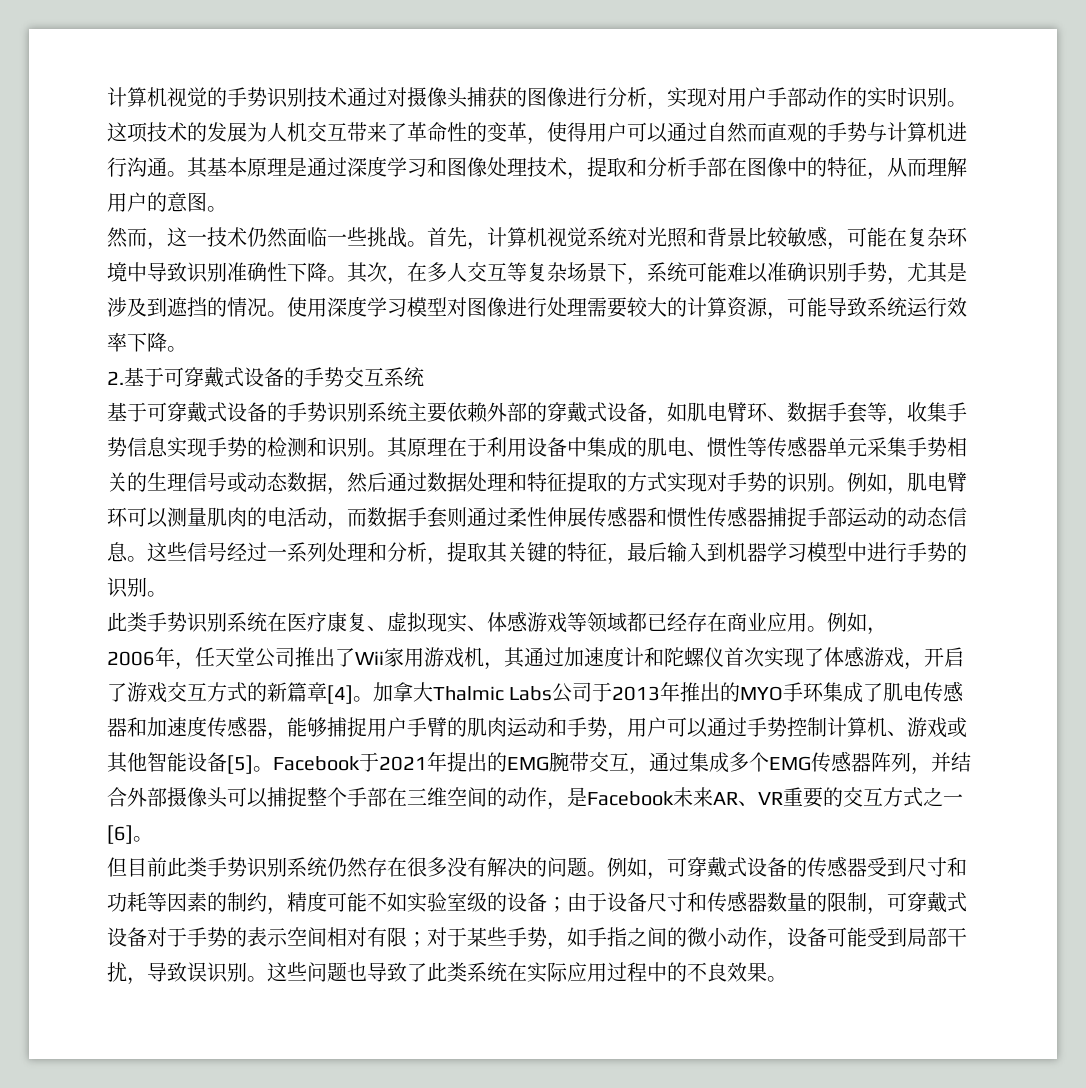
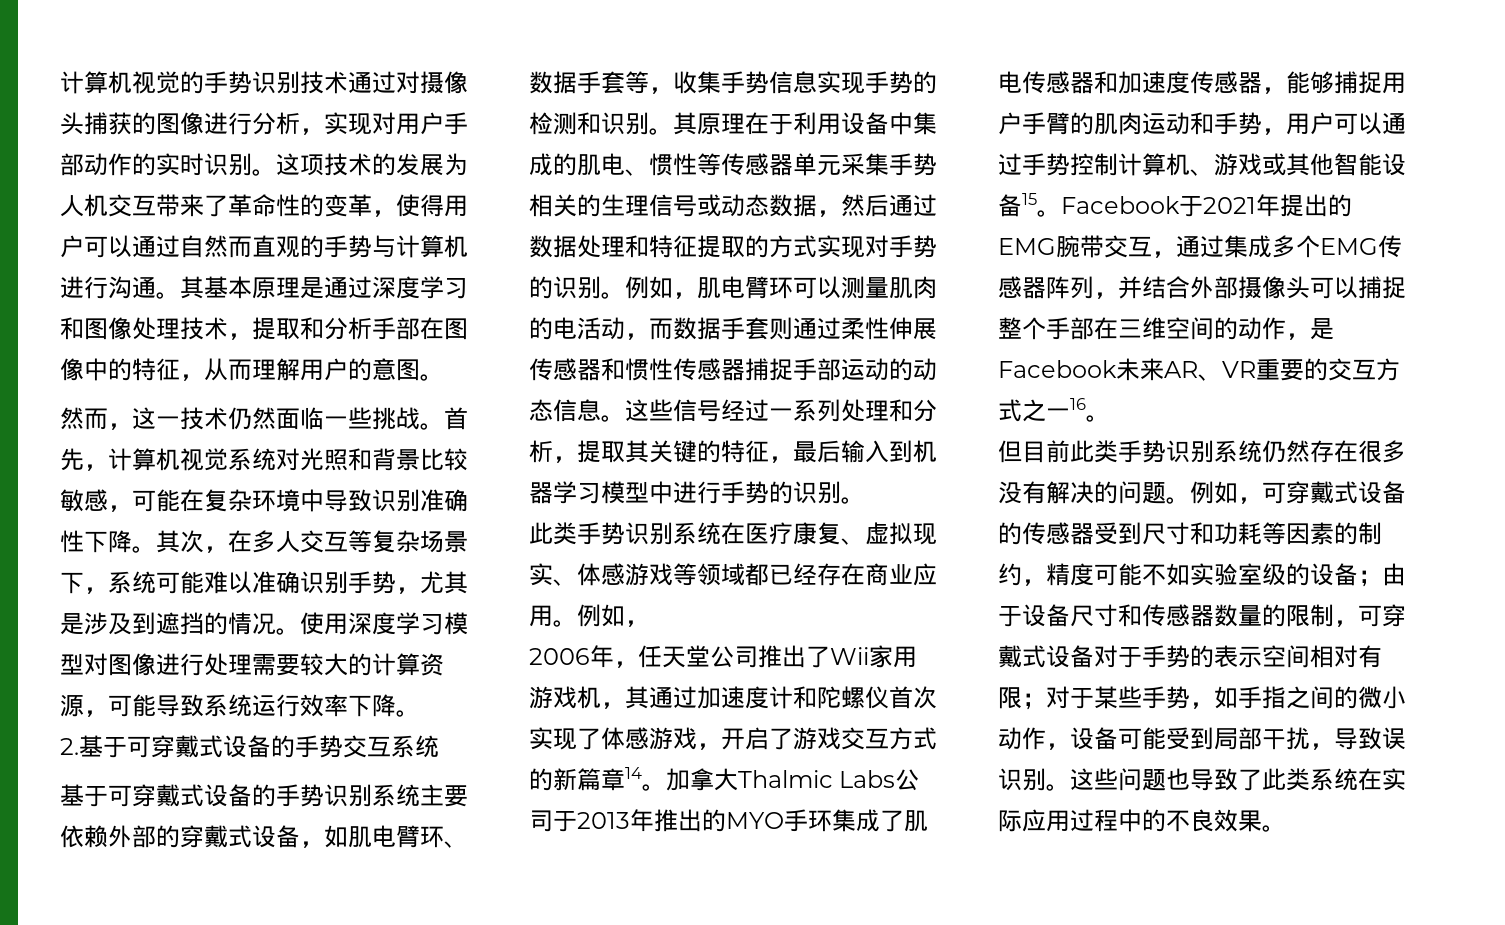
[327,685,353,704] [4] -> [625,767,642,779] 14
[227,755,253,774] [5] -> [1022,193,1037,205] 15
[107,825,133,844] [6] -> [1070,398,1086,410] 16

